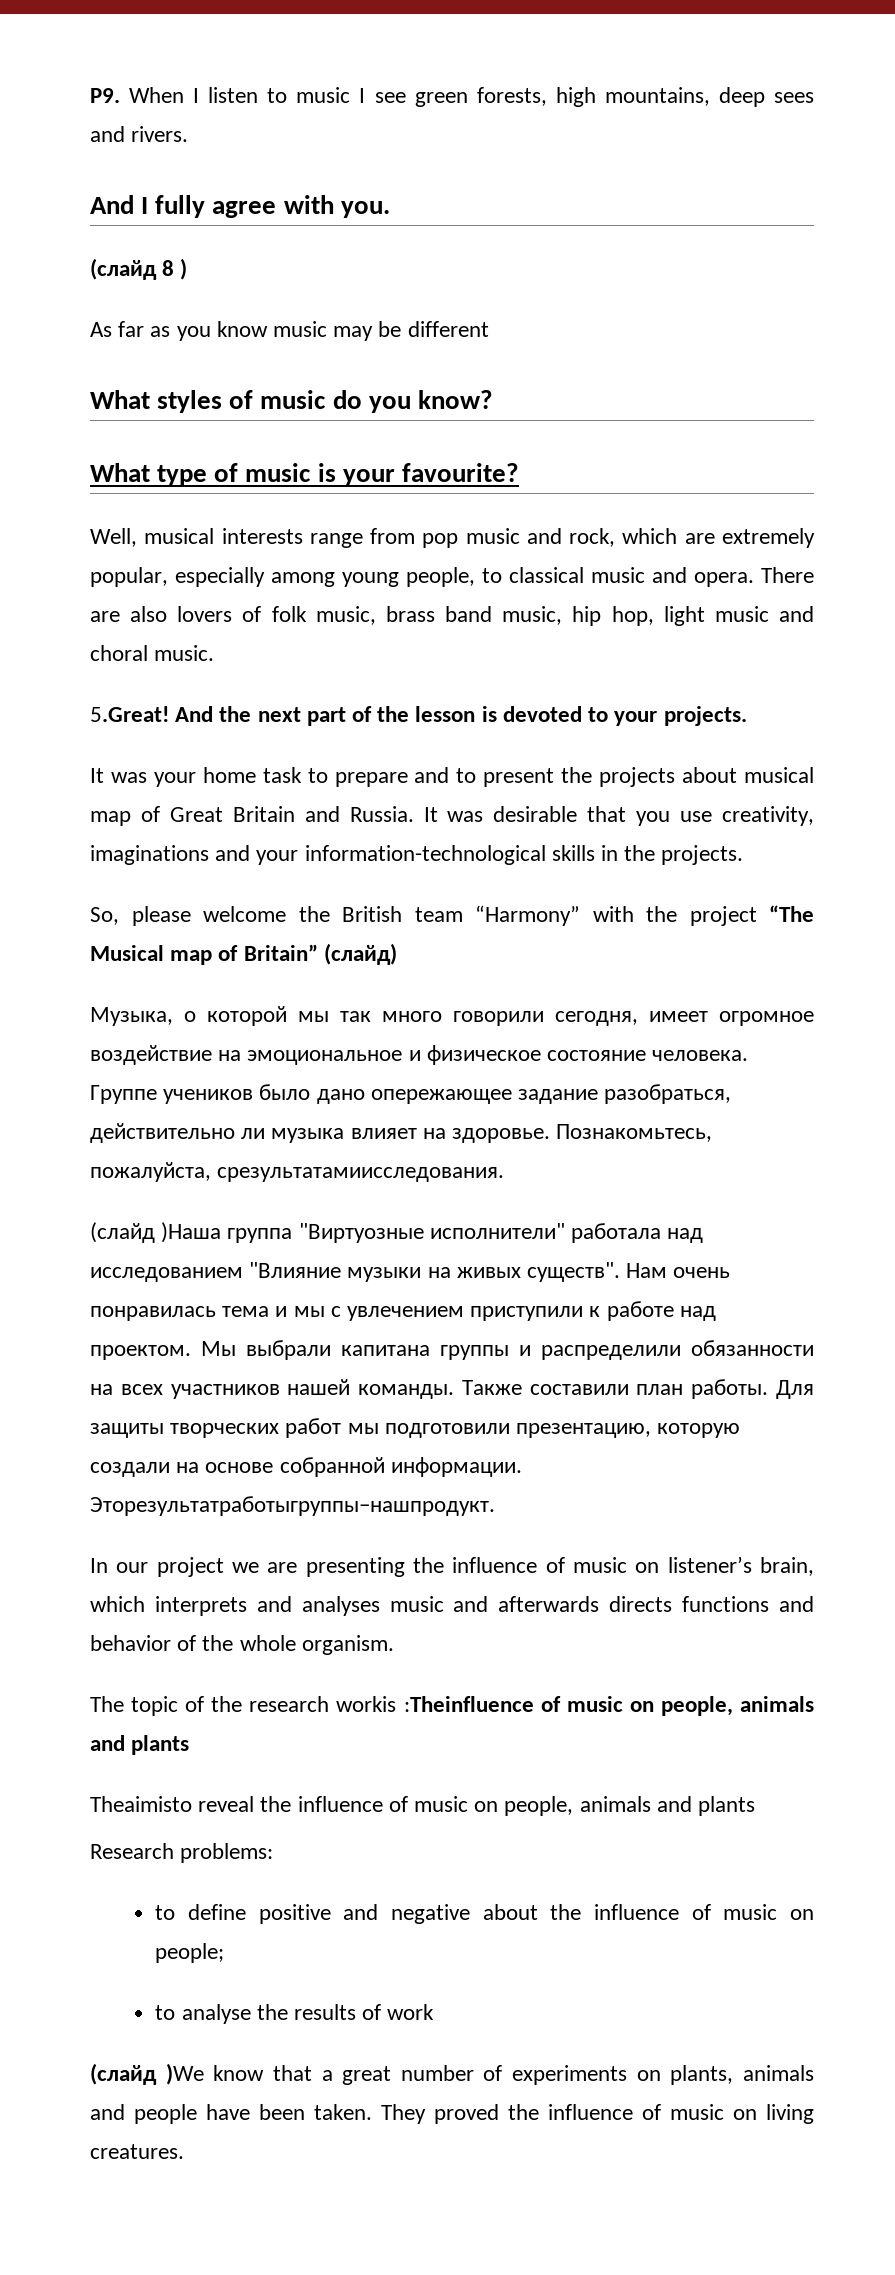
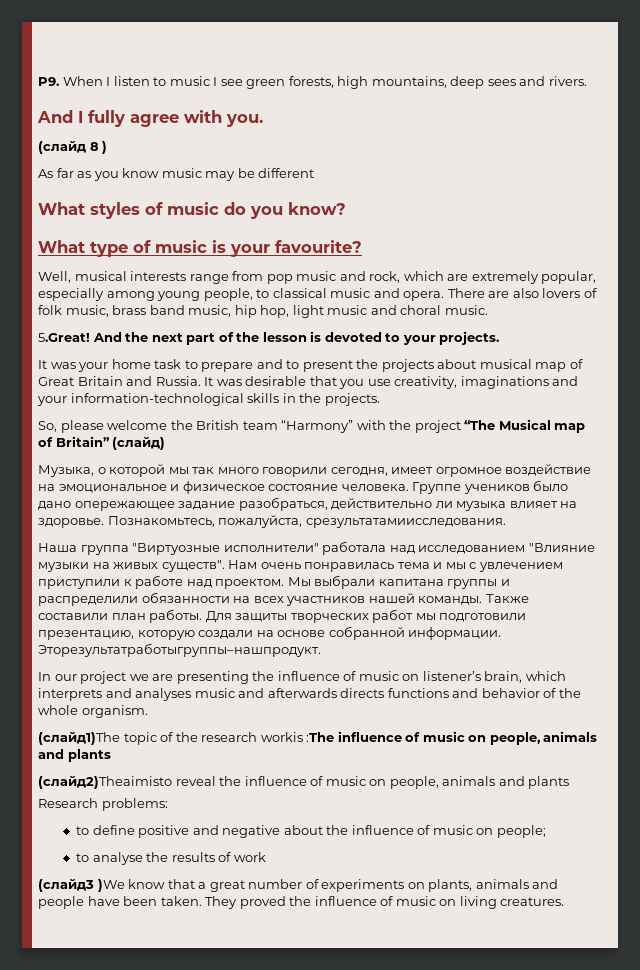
[90,1222,222,1243] (слайд )Наша -> [38,543,77,552] Наша
[90,1696,124,1712] The -> [38,732,120,745] (слайд1)The
[403,1696,815,1716] [90,1735,190,1755] [90,1796,192,1812] :Theinfluence of music on people, animals and plants // Theаimisto -> [306,731,598,745] [38,749,111,762] [38,776,172,789] :The influence of music on people, animals and plants // (слайд2)Theаimisto
[90,2063,157,2085] (слайд -> [38,879,94,892] (слайд3

